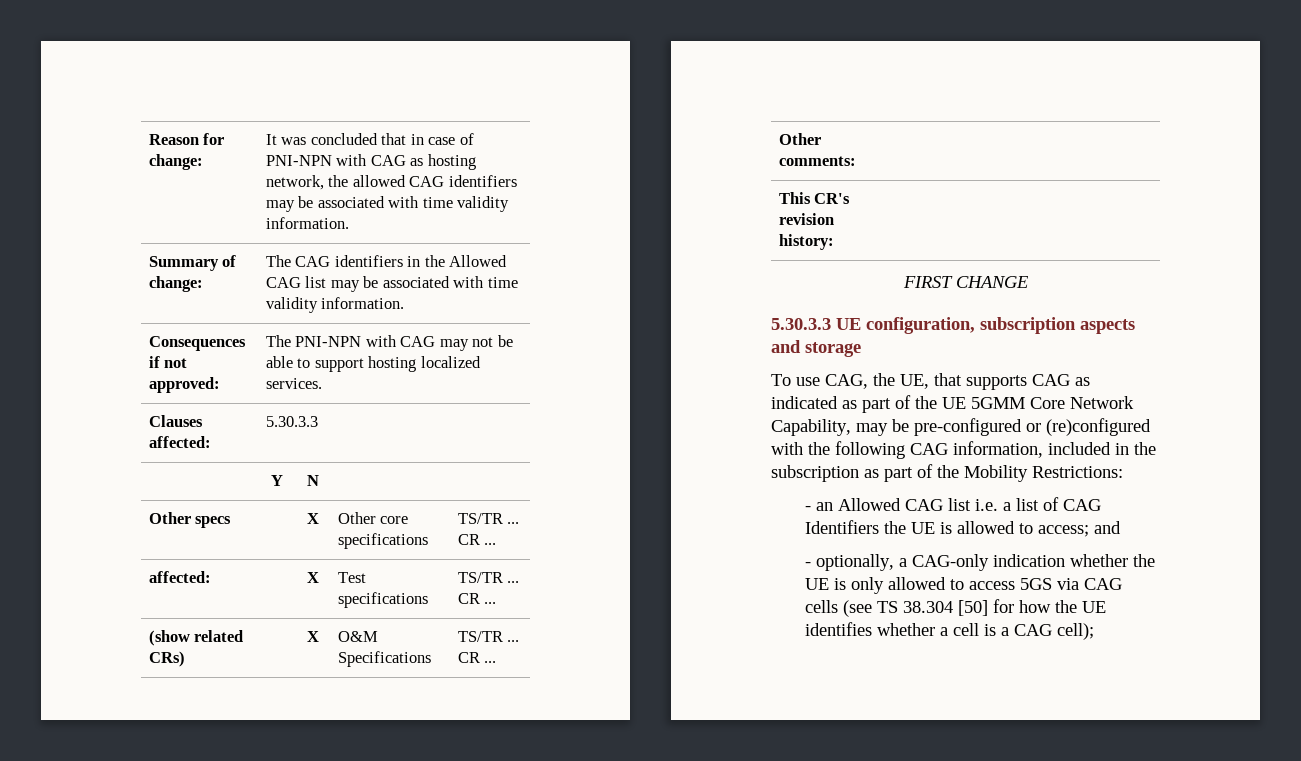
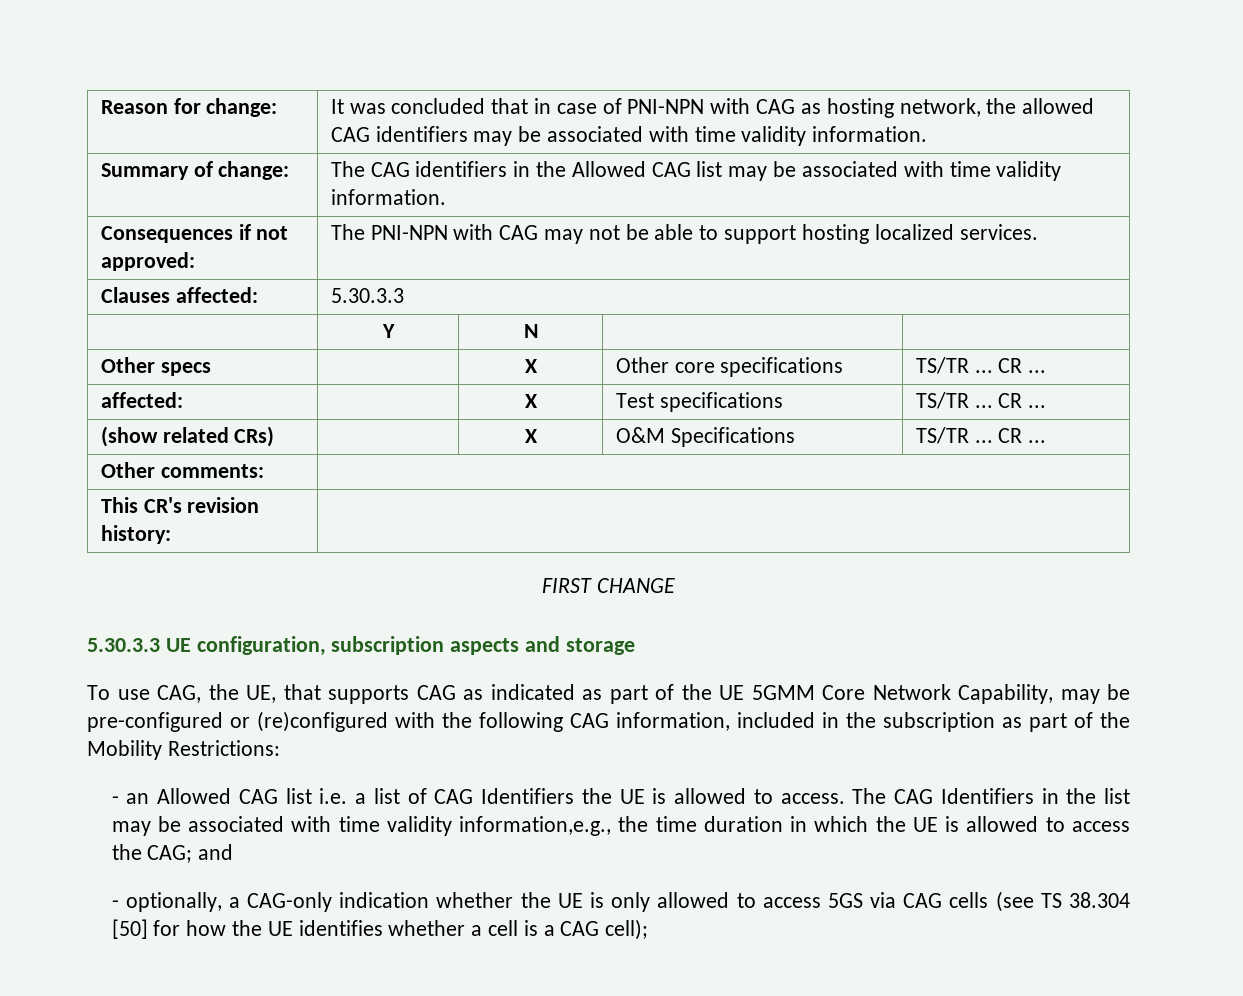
[1038,525,1090,537] access; -> [780,788,1130,804] [111,816,1130,836] [111,844,193,863] access. The CAG Identifiers in the list may be associated with time validity information,e.g., the time duration in which the UE is allowed to access the CAG;

